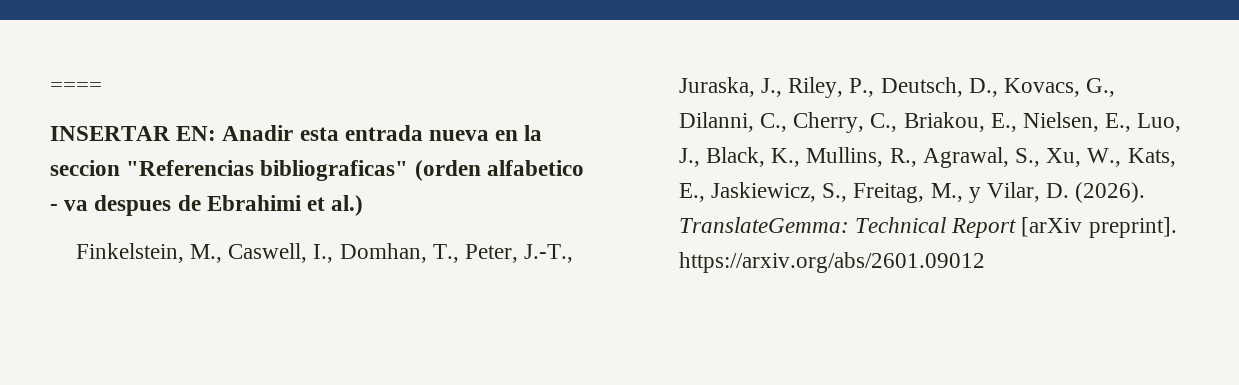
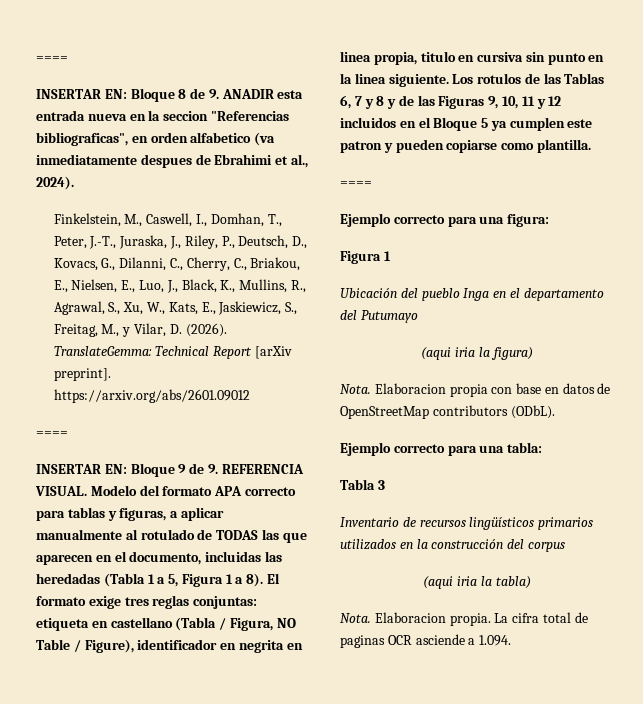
[50,82,102,93] [50,125,294,141] ==== // INSERTAR EN: Anadir -> [36,56,68,62] [36,88,274,102] ==== // INSERTAR EN: Bloque 8 de 9. ANADIR
[260,160,584,181] [50,200,89,211] bibliograficas" (orden alfabetico - va -> [36,132,276,146] [36,154,137,165] bibliograficas", en orden alfabetico (va inmediatamente
[331,195,364,216] al.) -> [290,154,308,168] [36,176,74,190] al., 2024).
(985, 262) none -> [36,431,68,437] [36,463,304,477] [35,485,296,496] [36,507,224,521] [36,529,307,543] [36,551,282,565] [36,573,281,587] [36,595,258,609] [36,617,296,631] [36,639,303,653] [340,51,605,65] [340,73,605,87] [340,95,562,109] [340,117,593,131] [340,139,591,153] [340,181,372,187] [340,213,550,227] [340,251,391,264] [340,288,604,301] [340,310,418,323] [421,347,533,360] [340,383,611,397] [340,405,555,419] [340,442,543,456] [340,479,385,490] [340,517,594,530] [340,539,565,552] [423,576,531,589] [340,612,588,626] [340,634,512,648] // ==== // INSERTAR EN: Bloque 9 de 9. REFERENCIA VISUAL. Modelo del formato APA correcto para tablas y figuras, a aplicar manualmente al rotulado de TODAS las que aparecen en el documento, incluidas las heredadas (Tabla 1 a 5, Figura 1 a 8). El formato exige tres reglas conjuntas: etiqueta en castellano (Tabla / Figura, NO Table / Figure), identificador en negrita en linea propia, titulo en cursiva sin punto en la linea siguiente. Los rotulos de las Tablas 6, 7 y 8 y de las Figuras 9, 10, 11 y 12 incluidos en el Bloque 5 ya cumplen este patron y pueden copiarse como plantilla. // ==== // Ejemplo correcto para una figura: // Figura 1 // Ubicación del pueblo Inga en el departamento del Putumayo // (aqui iria la figura) // Nota. Elaboracion propia con base en datos de OpenStreetMap contributors (ODbL). // Ejemplo correcto para una tabla: // Tabla 3 // Inventario de recursos lingüísticos primarios utilizados en la construcción del corpus // (aqui iria la tabla) // Nota. Elaboracion propia. La cifra total de paginas OCR asciende a 1.094.

